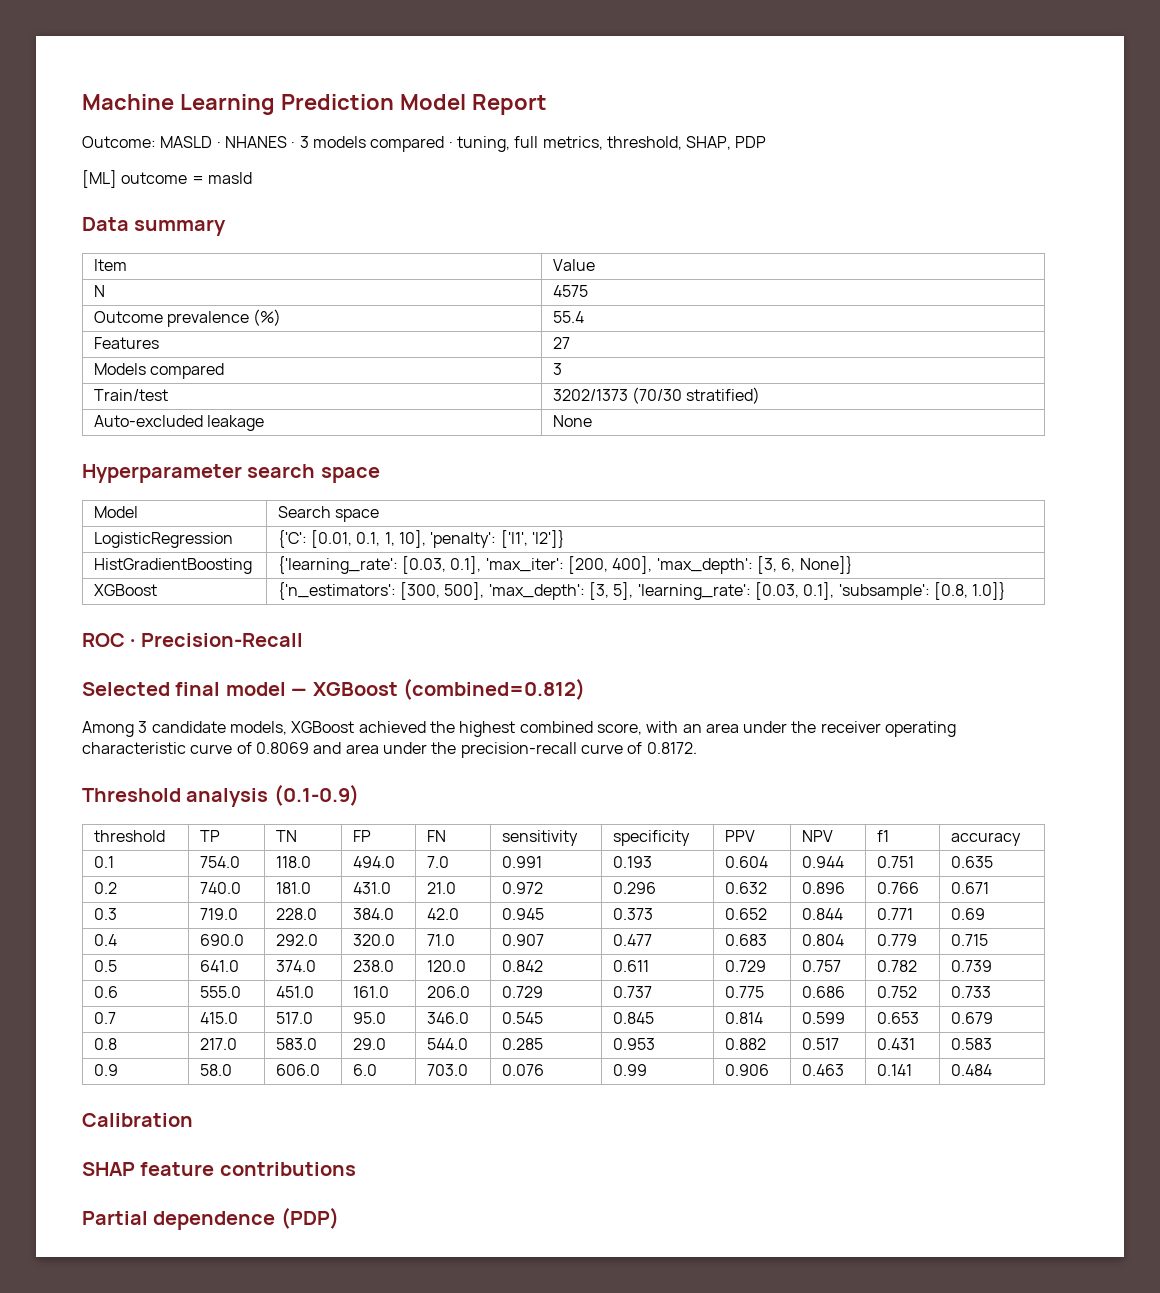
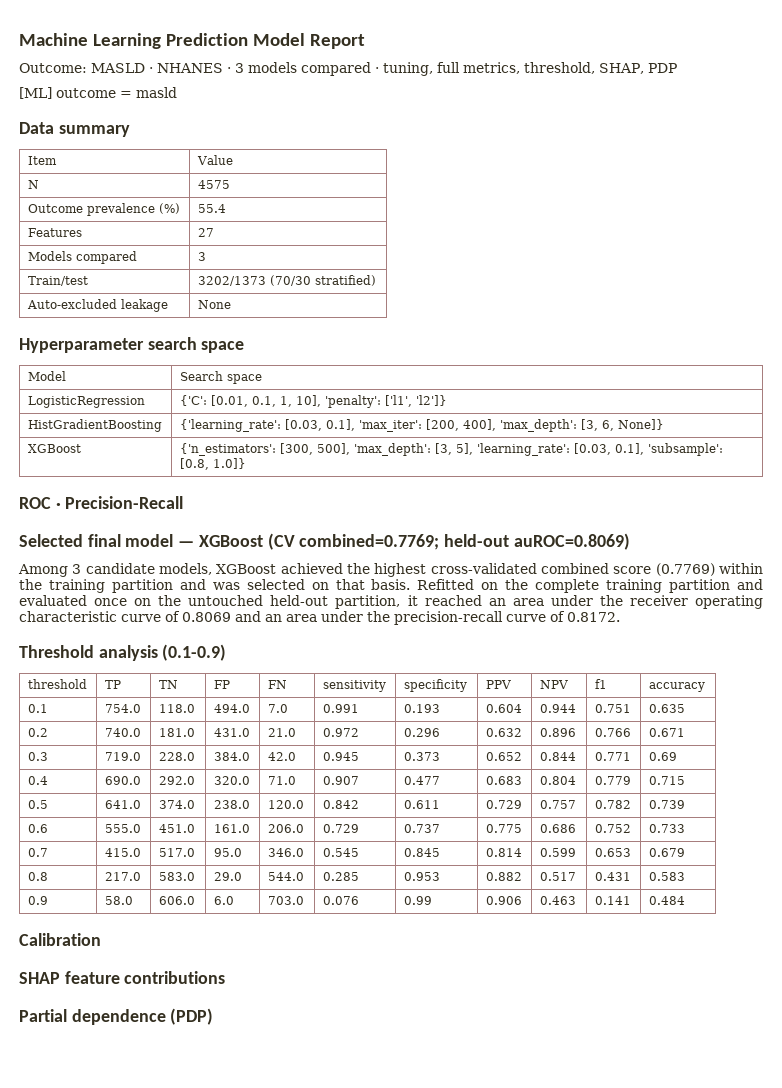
[403,678,585,700] (combined=0.812) -> [267,533,630,550] (CV combined=0.7769; held-out auROC=0.8069)
[519,721,679,735] combined score, with -> [430,563,764,576] [19,579,763,593] [19,595,482,609] cross-validated combined score (0.7769) within the training partition and was selected on that basis. Refitted on the complete training partition and evaluated once on the untouched held-out partition, it reached
(342, 748) none -> [265,614,282,622] an

